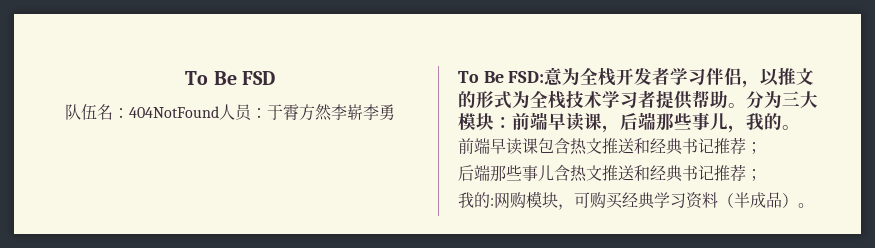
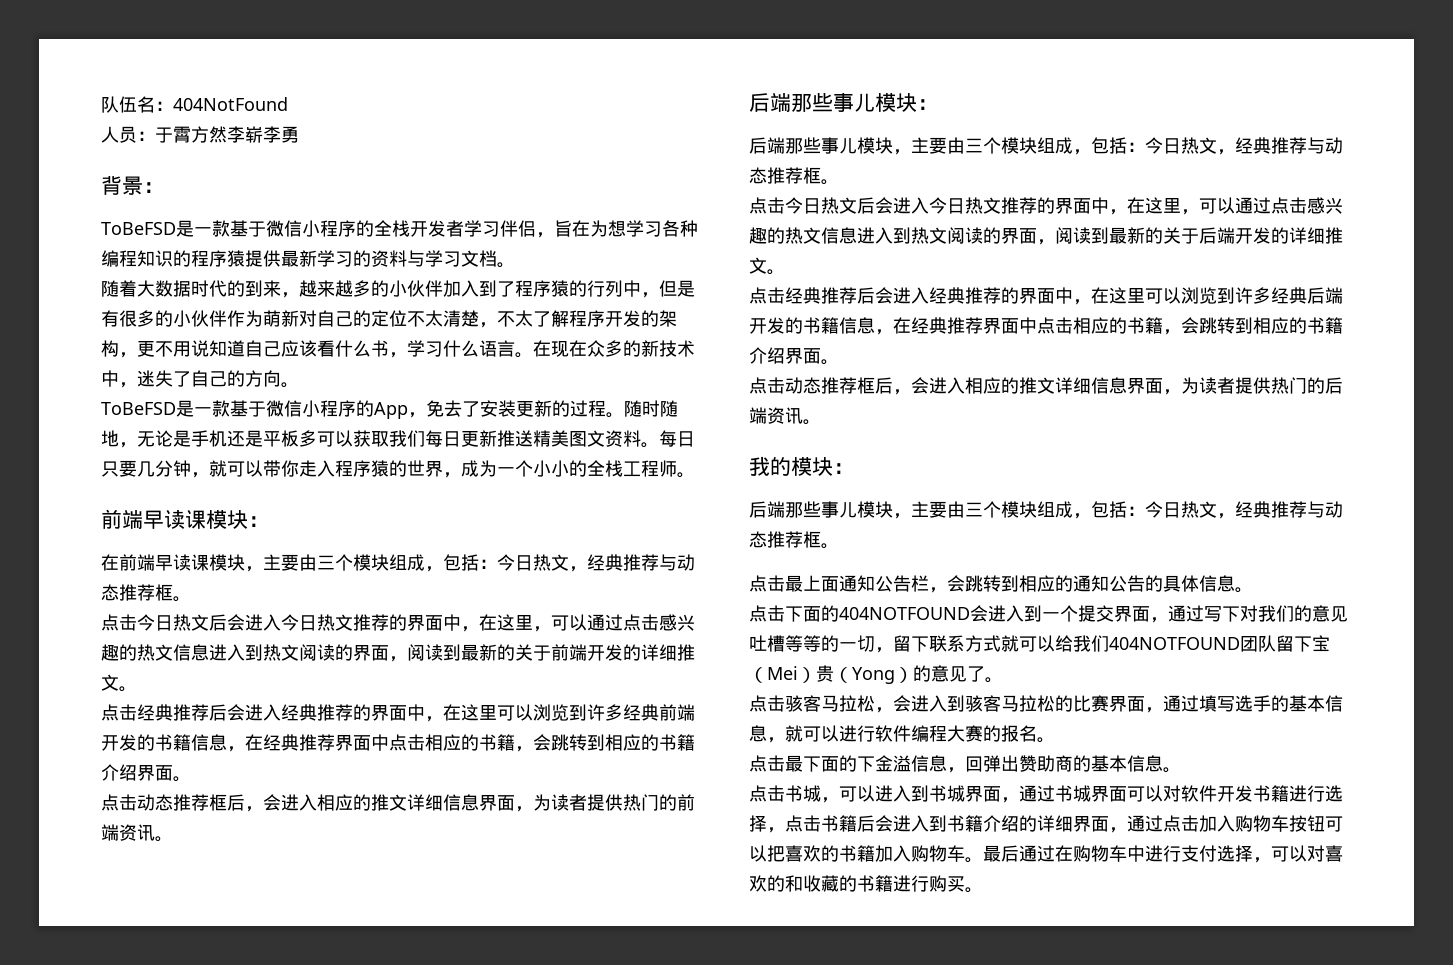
[185,71,275,85] To Be FSD // -> (101, 104) none
(219, 112) none -> (288, 104) //
[458,67,581,86] To Be FSD:意为 -> [101,176,164,195] [101,220,374,237] 背景： // ToBeFSD是一款基于微信小程序的
[760,67,815,86] [458,90,818,110] [458,112,800,133] [458,137,762,155] [458,164,762,182] [458,191,798,210] 以推文的形式为全栈技术学习者提供帮助。分为三大模块：前端早读课，后端那些事儿，我的。 // 前端早读课包含热文推送和经典书记推荐； // 后端那些事儿含热文推送和经典书记推荐； // 我的:网购模块，可购买经典学习资料（半成品） -> [554,220,698,237] [101,250,515,268] [101,280,695,298] [101,310,677,328] [101,340,695,358] [101,370,299,388] [101,400,678,419] [101,430,695,448] [101,460,695,478] [101,509,269,529] [101,554,695,572] [101,584,191,602] [101,614,695,632] [101,644,695,662] [101,674,137,692] [101,704,695,722] [101,734,695,752] [101,764,191,782] [101,794,695,812] [101,824,173,842] [749,93,938,112] [749,137,1343,155] [749,167,839,185] [749,197,1343,215] [749,227,1343,245] [749,257,785,275] [749,287,1343,305] [749,317,1343,335] [749,347,839,365] [749,377,1343,395] [749,407,821,425] [749,456,854,476] [749,501,1343,519] [749,531,839,549] [749,575,1253,593] [749,605,1348,623] [749,635,1330,653] [749,665,1003,684] [749,695,1343,713] [749,725,1055,743] [749,755,1181,773] [749,785,1343,803] [749,815,1343,833] [749,845,1343,863] [749,875,965,892] 旨在为想学习各种编程知识的程序猿提供最新学习的资料与学习文档。 // 随着大数据时代的到来，越来越多的小伙伴加入到了程序猿的行列中，但是有很多的小伙伴作为萌新对自己的定位不太清楚，不太了解程序开发的架构，更不用说知道自己应该看什么书，学习什么语言。在现在众多的新技术中，迷失了自己的方向。 // ToBeFSD是一款基于微信小程序的App，免去了安装更新的过程。随时随地，无论是手机还是平板多可以获取我们每日更新推送精美图文资料。每日只要几分钟，就可以带你走入程序猿的世界，成为一个小小的全栈工程师。 // 前端早读课模块： // 在前端早读课模块，主要由三个模块组成，包括：今日热文，经典推荐与动态推荐框。 // 点击今日热文后会进入今日热文推荐的界面中，在这里，可以通过点击感兴趣的热文信息进入到热文阅读的界面，阅读到最新的关于前端开发的详细推文。 // 点击经典推荐后会进入经典推荐的界面中，在这里可以浏览到许多经典前端开发的书籍信息，在经典推荐界面中点击相应的书籍，会跳转到相应的书籍介绍界面。 // 点击动态推荐框后，会进入相应的推文详细信息界面，为读者提供热门的前端资讯。 // 后端那些事儿模块： // 后端那些事儿模块，主要由三个模块组成，包括：今日热文，经典推荐与动态推荐框。 // 点击今日热文后会进入今日热文推荐的界面中，在这里，可以通过点击感兴趣的热文信息进入到热文阅读的界面，阅读到最新的关于后端开发的详细推文。 // 点击经典推荐后会进入经典推荐的界面中，在这里可以浏览到许多经典后端开发的书籍信息，在经典推荐界面中点击相应的书籍，会跳转到相应的书籍介绍界面。 // 点击动态推荐框后，会进入相应的推文详细信息界面，为读者提供热门的后端资讯。 // 我的模块： // 后端那些事儿模块，主要由三个模块组成，包括：今日热文，经典推荐与动态推荐框。 // 点击最上面通知公告栏，会跳转到相应的通知公告的具体信息。 // 点击下面的404NOTFOUND会进入到一个提交界面，通过写下对我们的意见吐槽等等的一切，留下联系方式就可以给我们404NOTFOUND团队留下宝（Mei）贵（Yong）的意见了。 // 点击骇客马拉松，会进入到骇客马拉松的比赛界面，通过填写选手的基本信息，就可以进行软件编程大赛的报名。 // 点击最下面的下金溢信息，回弹出赞助商的基本信息。 // 点击书城，可以进入到书城界面，通过书城界面可以对软件开发书籍进行选择，点击书籍后会进入到书籍介绍的详细界面，通过点击加入购物车按钮可以把喜欢的书籍加入购物车。最后通过在购物车中进行支付选择，可以对喜欢的和收藏的书籍进行购买

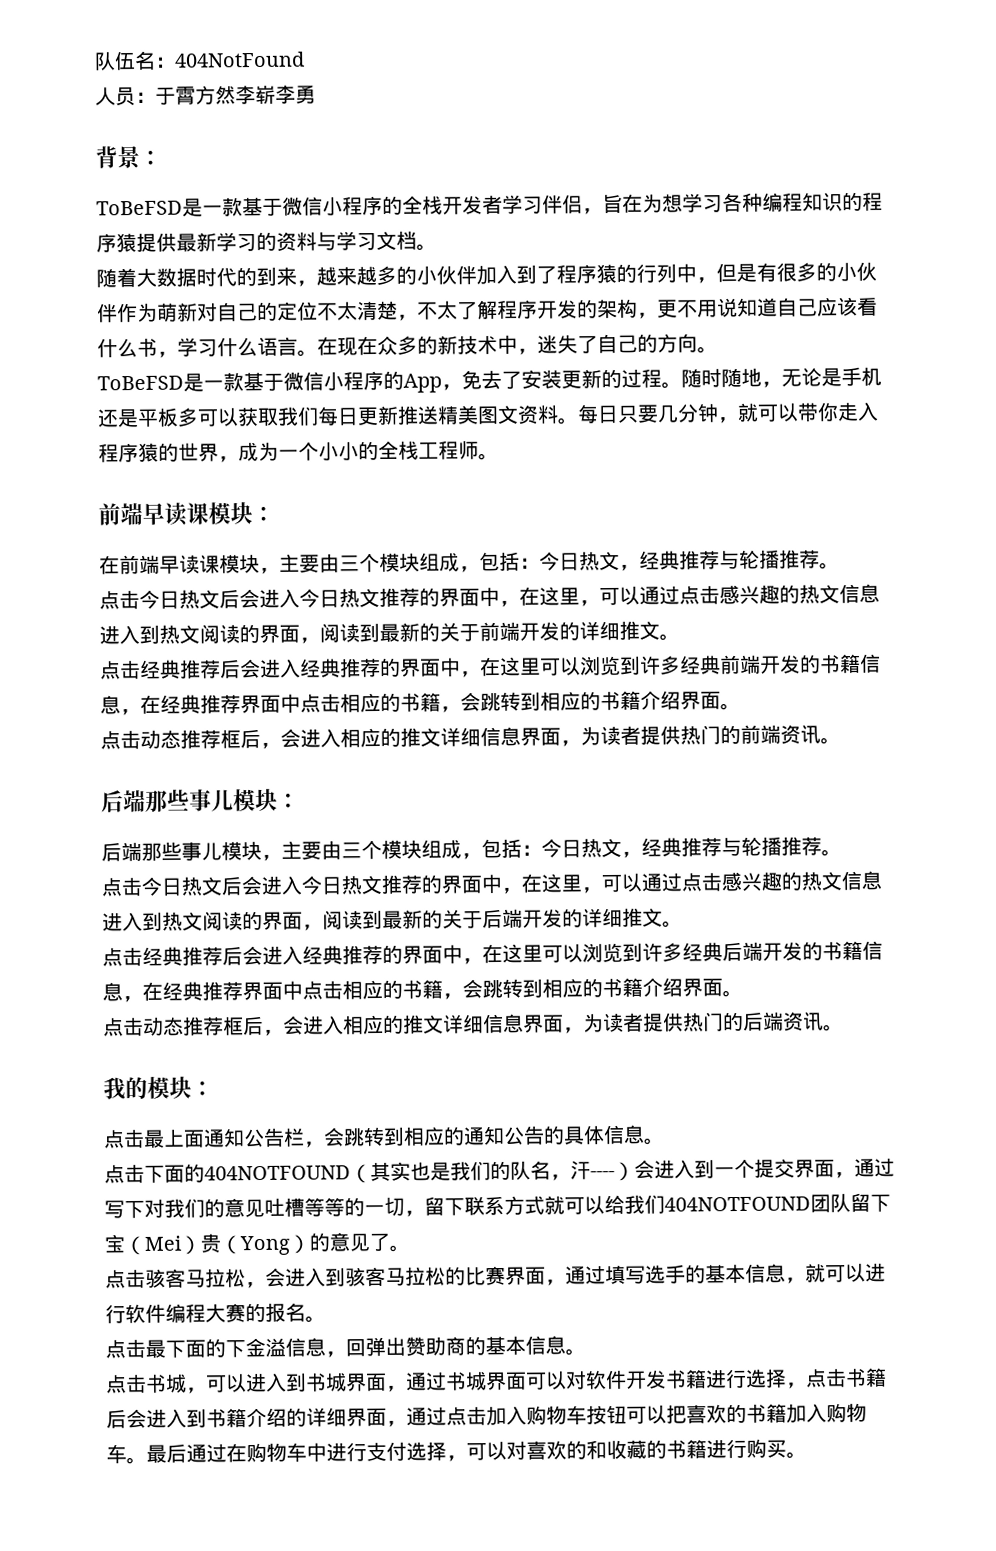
[677,554,695,571] [101,584,173,601] 动态推荐框 -> [739,549,820,569] 轮播推荐
[1325,137,1343,154] [749,167,821,184] 动态推荐框 -> [741,836,822,856] 轮播推荐
[749,501,1343,519] [749,531,839,549] // 后端那些事儿模块，主要由三个模块组成，包括：今日热文，经典推荐与动态推荐框。 -> (214, 1088) none
(970, 613) none -> [350,1160,635,1184] （其实也是我们的队名，汗----）

